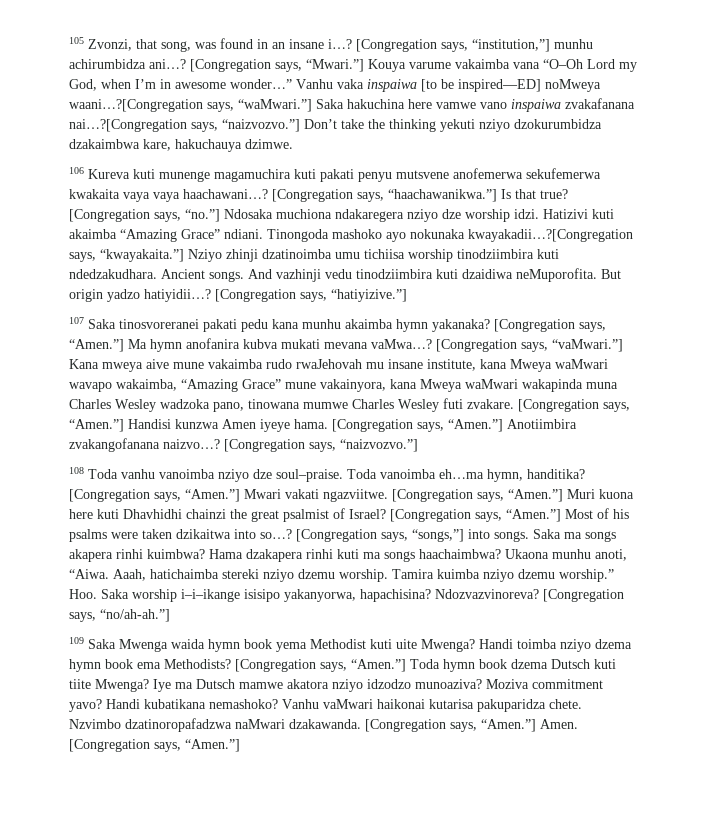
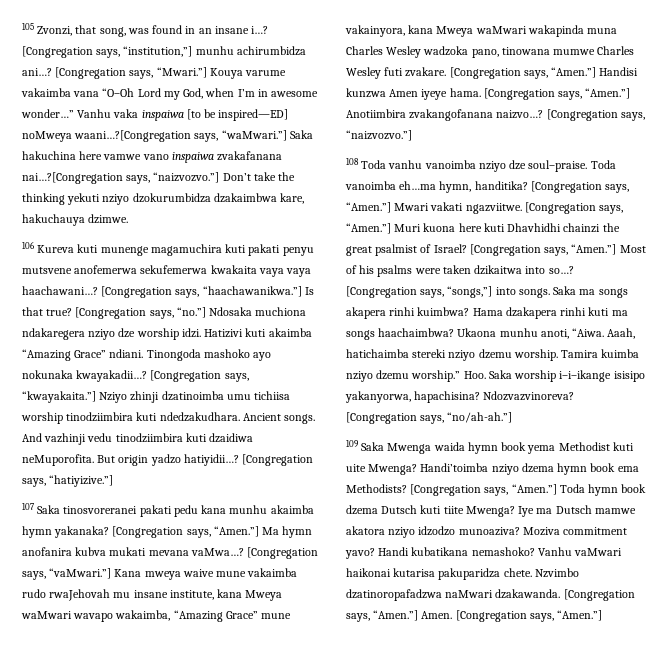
[468,229,633,242] kwayakadii…?[Congregation -> [76,370,222,382] kwayakadii…? [Congregation
[146,359,169,369] aive -> [182,569,214,577] waive
[479,639,557,649] Handi toimba -> [420,463,489,472] Handi’toimba

